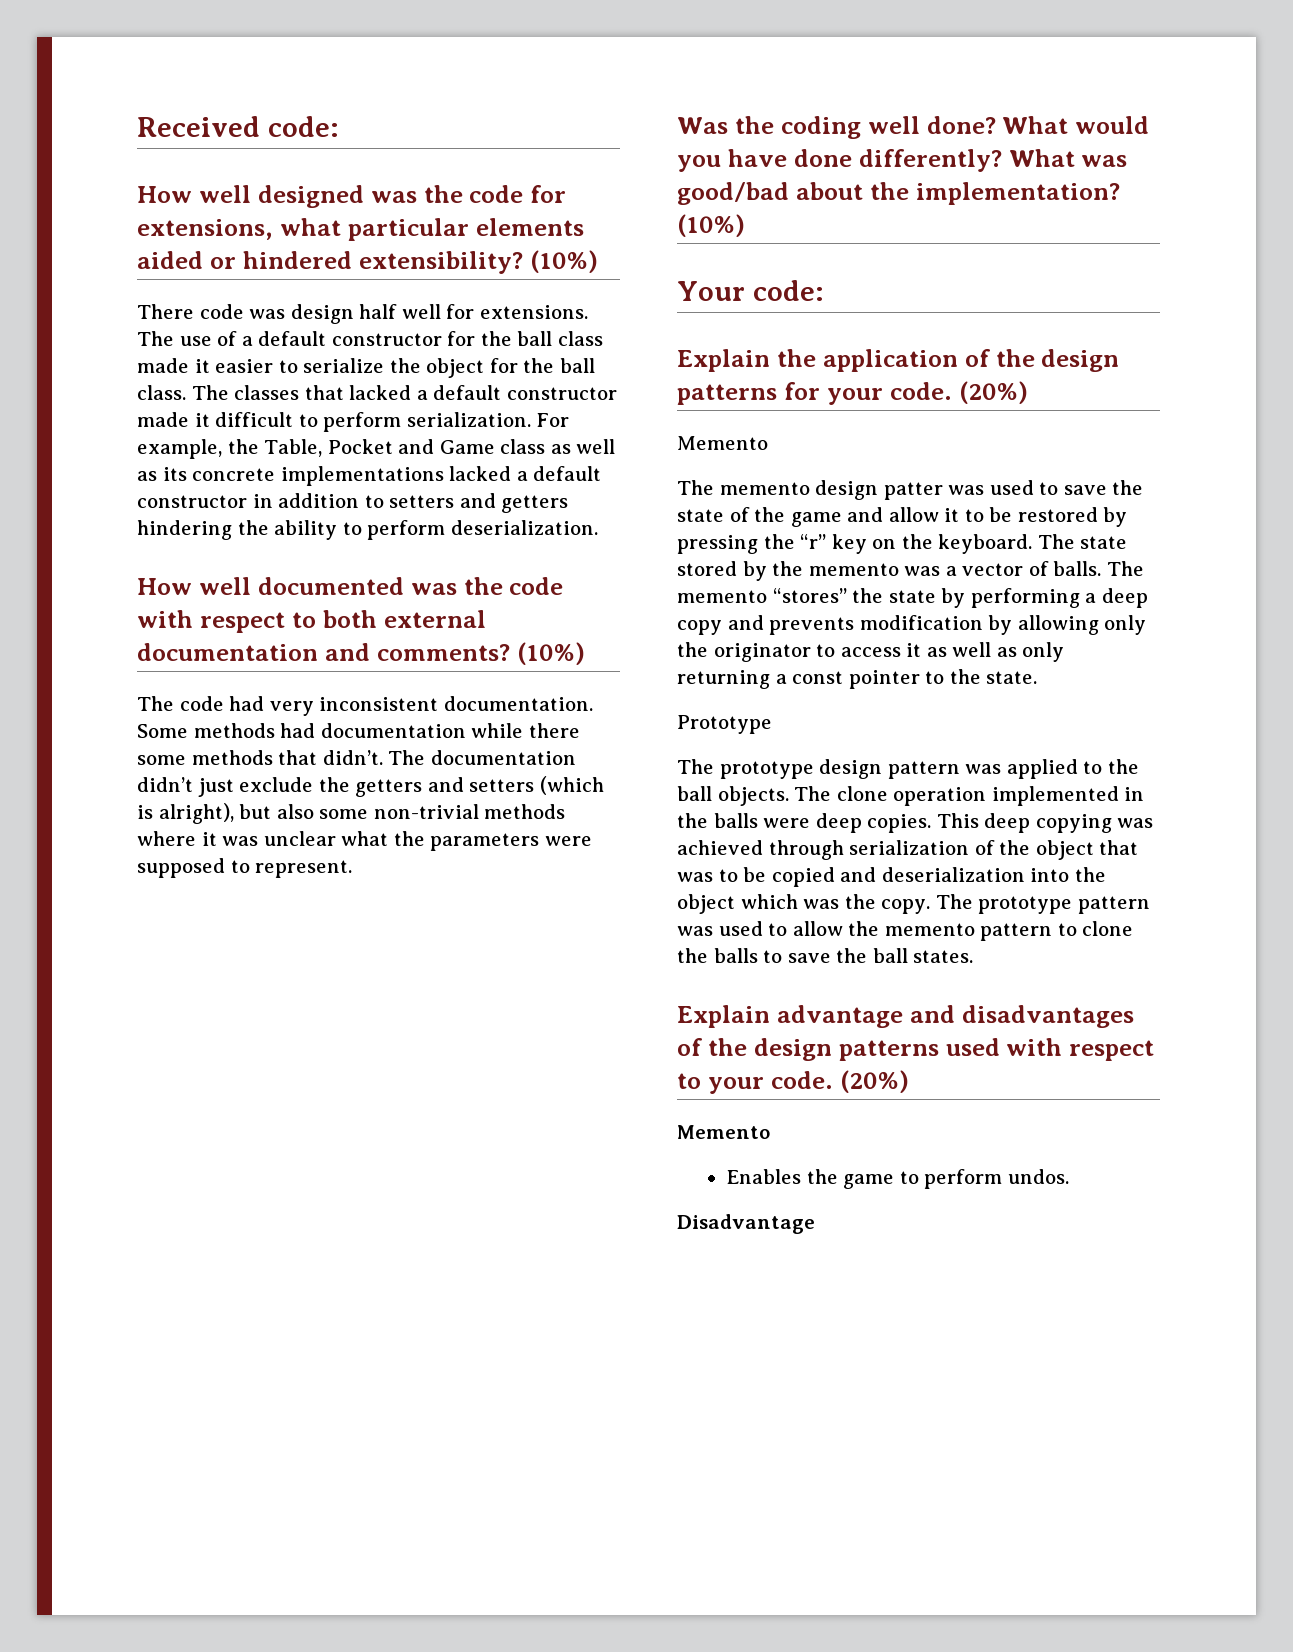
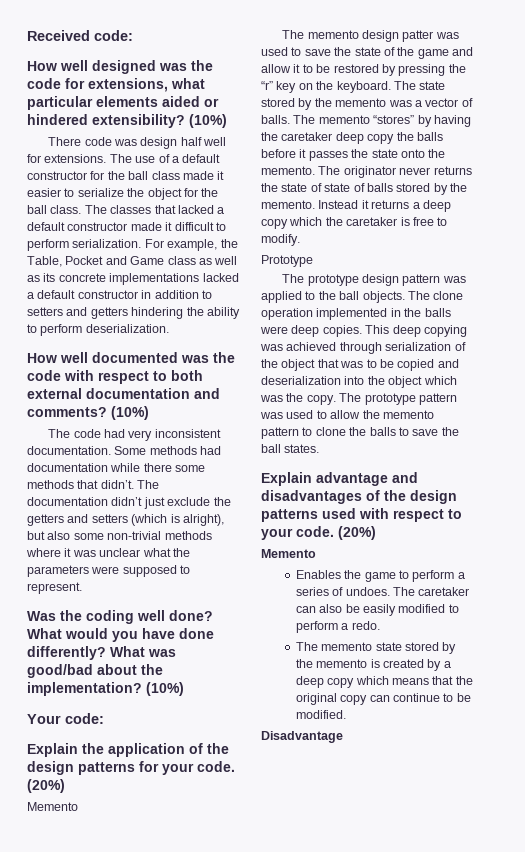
[852,588,1148,608] [677,615,1147,635] [677,642,1065,662] [677,669,1038,689] the state by performing a deep copy and prevents modification by allowing only the originator to access it as well as only returning a const pointer to the state. -> [417,115,471,127] [261,132,443,144] [261,149,446,161] [261,166,472,178] [261,183,467,195] [261,200,451,212] [261,217,448,229] [261,234,300,246] by having the caretaker deep copy the balls before it passes the state onto the memento. The originator never returns the state of state of balls stored by the memento. Instead it returns a deep copy which the caretaker is free to modify.
[1007,1169,1069,1184] undos. -> [457,572,465,579] [295,587,470,596] [295,604,459,616] [295,621,380,633] [295,642,457,654] [295,659,451,671] [295,676,473,688] [295,693,471,705] [295,710,346,719] a series of undoes. The caretaker can also be easily modified to perform a redo. // The memento state stored by the memento is created by a deep copy which means that the original copy can continue to be modified.

